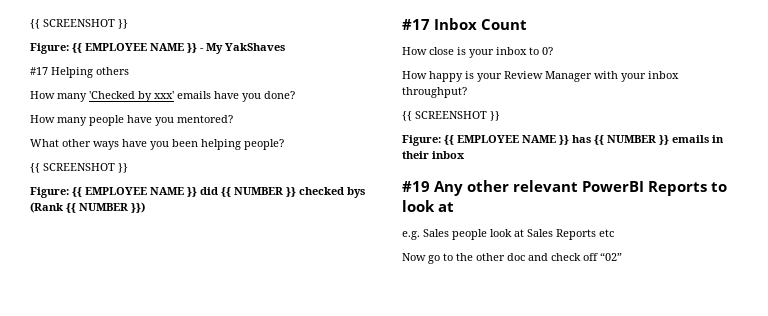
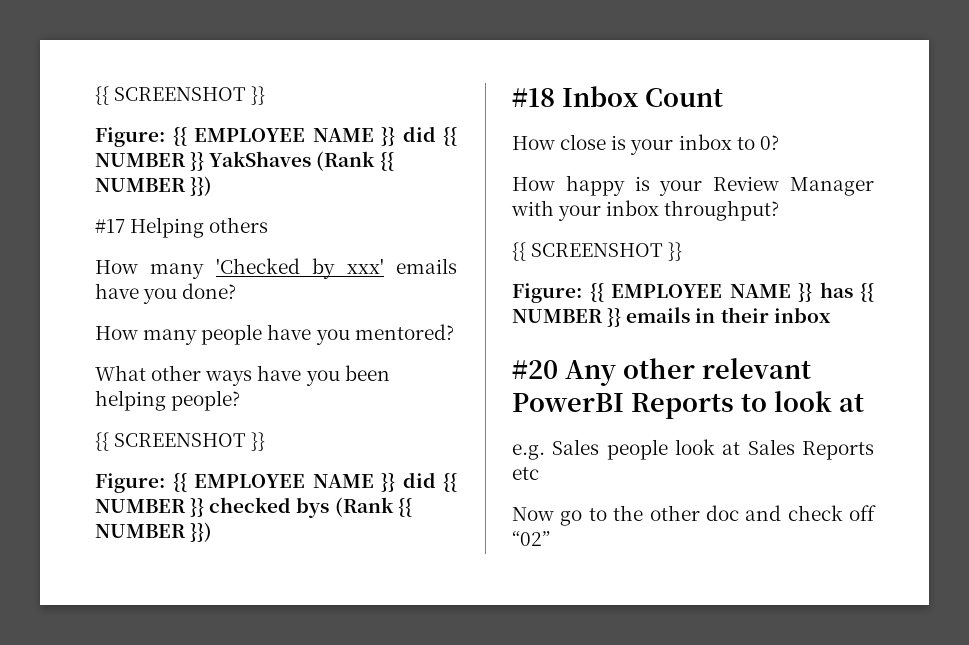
[30,19,128,29] [30,43,285,54] {{ SCREENSHOT }} // Figure: {{ EMPLOYEE NAME }} - My YakShaves -> [95,86,266,105] [95,126,457,147] [95,151,394,171] [95,176,213,196] {{ SCREENSHOT }} // Figure: {{ EMPLOYEE NAME }} did {{ NUMBER }} YakShaves (Rank {{ NUMBER }})
[402,19,430,30] #17 -> [512,88,555,107] #18
[402,181,430,192] #19 -> [512,360,558,379] #20

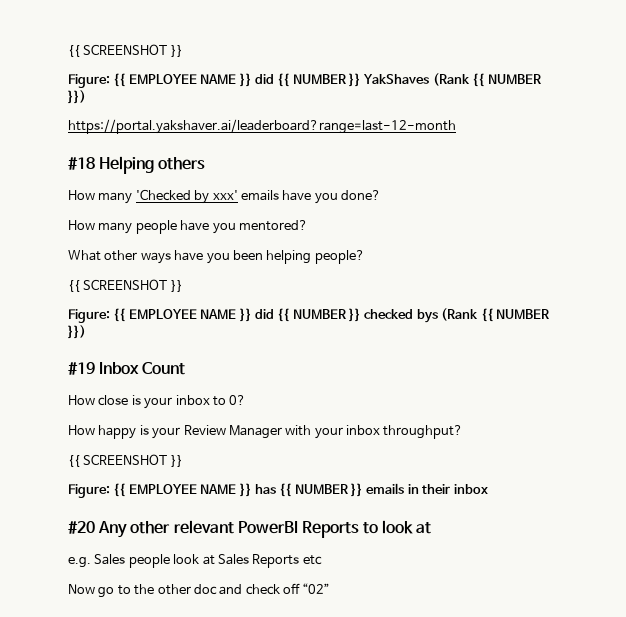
[95,219,125,233] #17 -> [68,119,456,134] [68,157,95,170] https://portal.yakshaver.ai/leaderboard?range=last-12-month // #18
[512,88,555,107] #18 -> [68,362,95,375] #19

